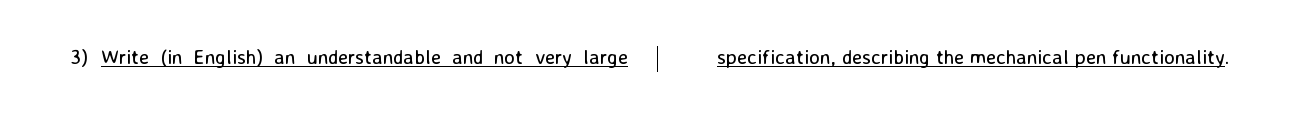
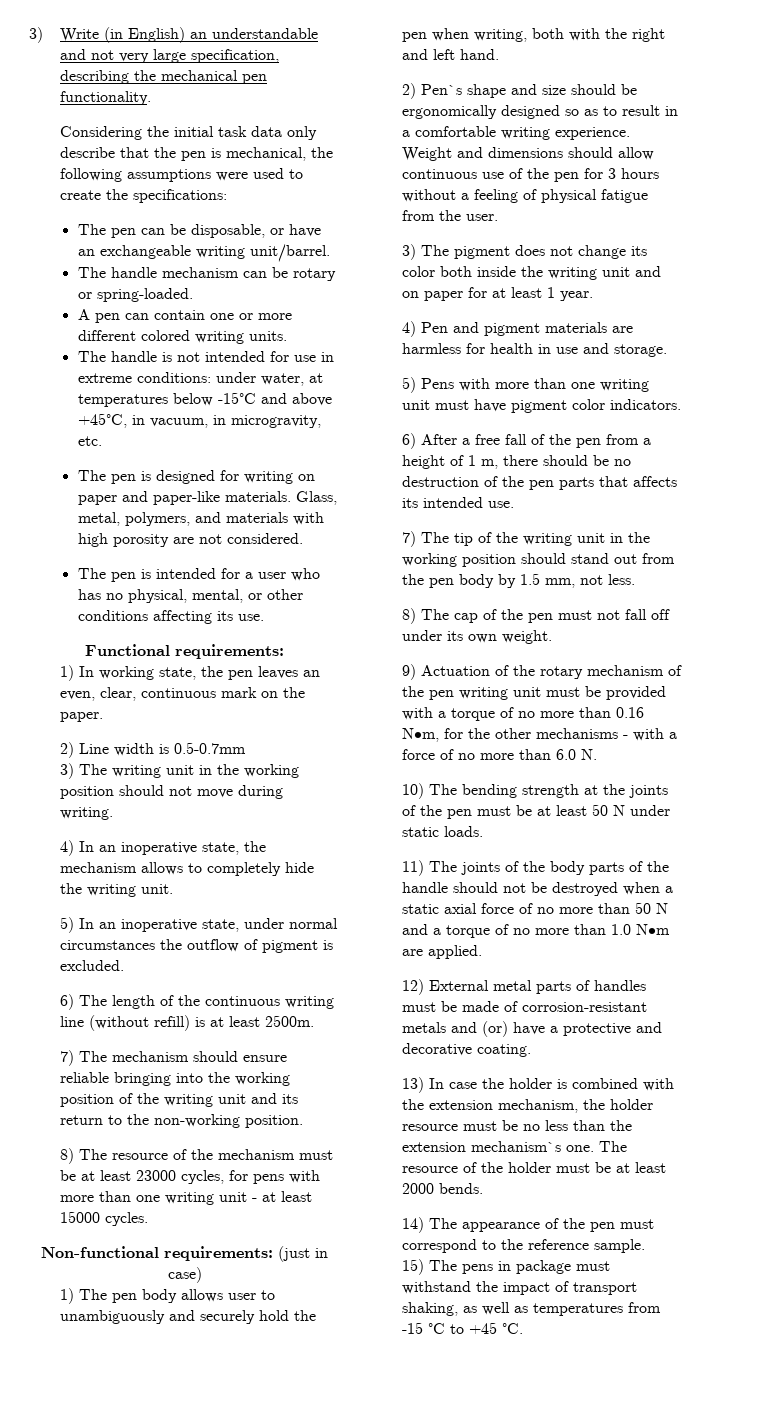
(1230, 59) none -> [60,126,318,140] [60,147,334,161] [60,168,304,182] [60,189,228,203] [77,224,321,238] [77,244,330,262] [77,267,336,281] [77,288,193,302] [77,309,292,323] [77,330,287,344] [77,351,334,362] [77,372,323,386] [77,392,332,407] [77,413,321,428] [77,436,102,446] [77,470,315,484] [77,491,337,505] [77,512,324,526] [77,533,303,547] [77,568,320,582] [77,589,303,603] [77,610,264,624] [85,644,284,659] [60,665,321,681] [60,687,306,701] [60,712,104,722] [60,742,247,758] [60,763,300,779] [60,785,284,799] [60,807,114,820] [60,840,267,856] [60,862,315,876] [60,883,174,897] [60,917,339,933] [60,939,334,953] [60,960,125,971] [60,994,335,1010] [60,1015,315,1031] [60,1050,288,1066] [60,1072,291,1086] [60,1093,299,1107] [60,1114,304,1128] [60,1148,334,1164] [60,1170,321,1184] [60,1191,313,1205] [60,1211,149,1226] [41,1246,328,1262] [167,1267,202,1283] [60,1288,276,1304] [60,1310,317,1324] [402,28,666,42] [402,49,500,60] [402,83,638,99] [402,105,679,119] [402,126,631,140] [402,147,655,161] [402,168,660,182] [402,189,649,203] [402,210,499,221] [402,244,648,260] [402,266,662,280] [402,287,594,301] [402,321,634,337] [402,343,668,357] [402,377,650,393] [402,399,682,413] [402,433,652,449] [402,455,632,469] [402,476,678,490] [402,497,515,508] [402,531,651,547] [402,553,676,567] [402,573,636,588] [402,608,671,624] [402,630,553,644] [402,664,683,680] [402,686,667,700] [402,707,645,721] [402,728,678,742] [402,749,598,760] [402,783,669,799] [402,804,671,819] [402,826,484,837] [402,860,670,876] [402,882,674,896] [402,902,669,914] [402,924,671,938] [402,945,483,959] [402,979,647,995] [402,1001,648,1012] [402,1021,663,1037] [402,1043,532,1057] [402,1077,675,1093] [402,1099,654,1113] [402,1120,633,1131] [402,1141,628,1152] [402,1162,667,1173] [402,1183,484,1194] [402,1217,655,1233] [402,1239,646,1253] [402,1259,611,1275] [402,1281,638,1295] [402,1302,662,1316] [402,1322,524,1334] // Considering the initial task data only describe that the pen is mechanical, the following assumptions were used to create the specifications: // The pen can be disposable, or have an exchangeable writing unit/barrel. // The handle mechanism can be rotary or spring-loaded. // A pen can contain one or more different colored writing units. // The handle is not intended for use in extreme conditions: under water, at temperatures below -15°C and above +45°C, in vacuum, in microgravity, etc. // The pen is designed for writing on paper and paper-like materials. Glass, metal, polymers, and materials with high porosity are not considered. // The pen is intended for a user who has no physical, mental, or other conditions affecting its use. // Functional requirements: // 1) In working state, the pen leaves an even, clear, continuous mark on the paper. // 2) Line width is 0.5-0.7mm // 3) The writing unit in the working position should not move during writing. // 4) In an inoperative state, the mechanism allows to completely hide the writing unit. // 5) In an inoperative state, under normal circumstances the outflow of pigment is excluded. // 6) The length of the continuous writing line (without refill) is at least 2500m. // 7) The mechanism should ensure reliable bringing into the working position of the writing unit and its return to the non-working position. // 8) The resource of the mechanism must be at least 23000 cycles, for pens with more than one writing unit - at least 15000 cycles. // Non-functional requirements: (just in case) // 1) The pen body allows user to unambiguously and securely hold the pen when writing, both with the right and left hand. // 2) Pen`s shape and size should be ergonomically designed so as to result in a comfortable writing experience. Weight and dimensions should allow continuous use of the pen for 3 hours without a feeling of physical fatigue from the user. // 3) The pigment does not change its color both inside the writing unit and on paper for at least 1 year. // 4) Pen and pigment materials are harmless for health in use and storage. // 5) Pens with more than one writing unit must have pigment color indicators. // 6) After a free fall of the pen from a height of 1 m, there should be no destruction of the pen parts that affects its intended use. // 7) The tip of the writing unit in the working position should stand out from the pen body by 1.5 mm, not less. // 8) The cap of the pen must not fall off under its own weight. // 9) Actuation of the rotary mechanism of the pen writing unit must be provided with a torque of no more than 0.16 N•m, for the other mechanisms - with a force of no more than 6.0 N. // 10) The bending strength at the joints of the pen must be at least 50 N under static loads. // 11) The joints of the body parts of the handle should not be destroyed when a static axial force of no more than 50 N and a torque of no more than 1.0 N•m are applied. // 12) External metal parts of handles must be made of corrosion-resistant metals and (or) have a protective and decorative coating. // 13) In case the holder is combined with the extension mechanism, the holder resource must be no less than the extension mechanism`s one. The resource of the holder must be at least 2000 bends. // 14) The appearance of the pen must correspond to the reference sample. // 15) The pens in package must withstand the impact of transport shaking, as well as temperatures from -15 °С to +45 °С.

